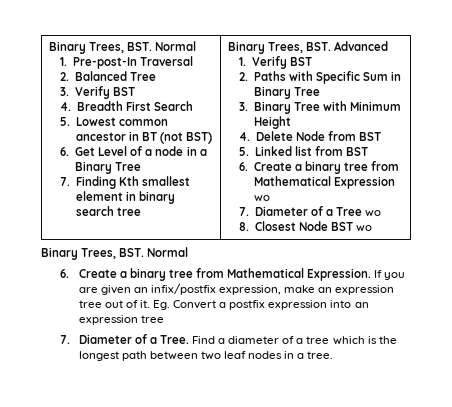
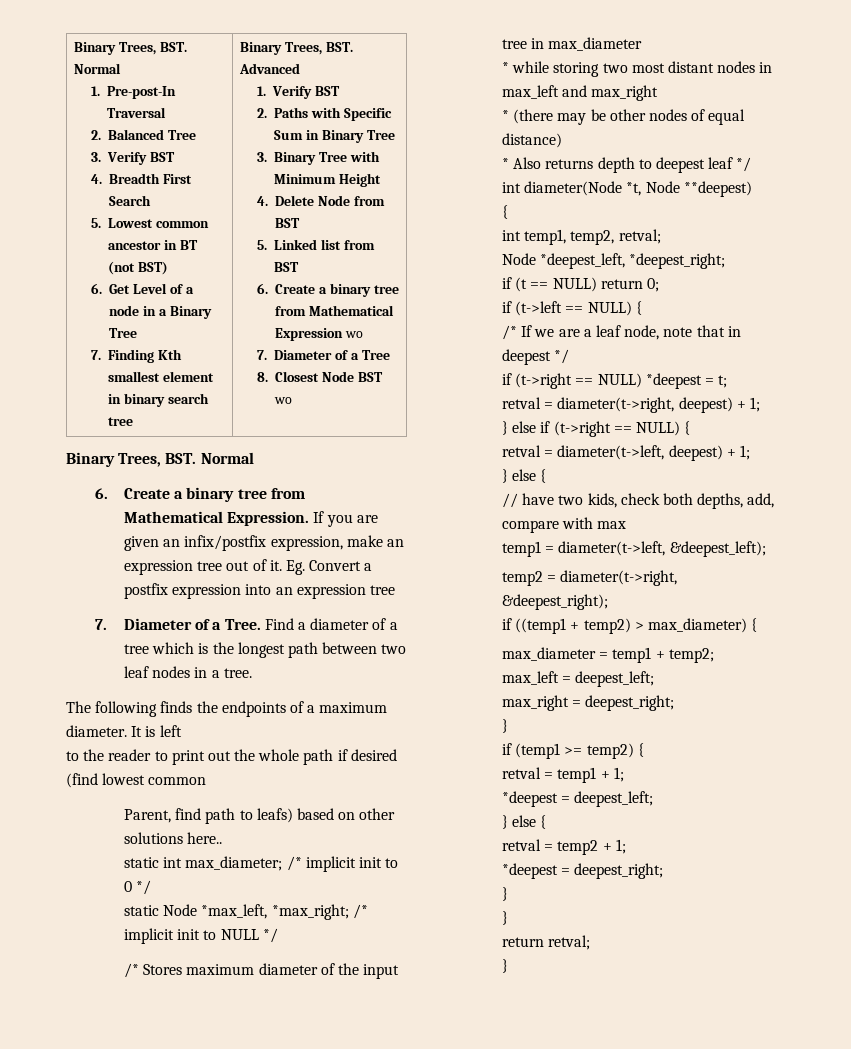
[365,210,382,217] wo -> (390, 355) none
(334, 355) none -> [66,701,388,717] [66,725,182,737] [66,749,397,765] [66,773,207,788] [124,808,396,824] [124,832,223,844] [124,856,399,872] [124,880,152,895] [124,904,368,920] [124,928,278,944] [124,963,400,979] [502,37,643,51] [502,61,773,77] [502,85,659,101] [502,109,746,125] [502,133,563,148] [502,157,752,173] [502,181,752,197] [502,205,509,219] [502,229,661,245] [502,253,726,269] [502,277,659,292] [502,301,642,316] [502,325,741,340] [502,349,570,365] [502,373,728,389] [502,397,760,413] [502,421,691,437] [502,445,750,461] [502,469,547,483] [502,493,775,509] [502,517,627,533] [502,541,766,557] [502,570,678,586] [502,594,609,610] [502,618,758,634] [502,647,714,663] [502,671,655,687] [502,695,675,711] [502,719,509,733] [502,743,644,759] [502,767,624,783] [502,791,654,807] [502,815,547,829] [502,839,626,855] [502,863,664,879] [502,887,509,901] [502,911,509,925] [502,935,591,950] [502,959,509,973] // The following finds the endpoints of a maximum diameter. It is left // to the reader to print out the whole path if desired (find lowest common // Parent, find path to leafs) based on other solutions here.. // static int max_diameter; /* implicit init to 0 */ // static Node *max_left, *max_right; /* implicit init to NULL */ // /* Stores maximum diameter of the input tree in max_diameter // * while storing two most distant nodes in max_left and max_right // * (there may be other nodes of equal distance) // * Also returns depth to deepest leaf */ // int diameter(Node *t, Node **deepest) // { // int temp1, temp2, retval; // Node *deepest_left, *deepest_right; // if (t == NULL) return 0; // if (t->left == NULL) { // /* If we are a leaf node, note that in deepest */ // if (t->right == NULL) *deepest = t; // retval = diameter(t->right, deepest) + 1; // } else if (t->right == NULL) { // retval = diameter(t->left, deepest) + 1; // } else { // // have two kids, check both depths, add, compare with max // temp1 = diameter(t->left, &deepest_left); // temp2 = diameter(t->right, &deepest_right); // if ((temp1 + temp2) > max_diameter) { // max_diameter = temp1 + temp2; // max_left = deepest_left; // max_right = deepest_right; // } // if (temp1 >= temp2) { // retval = temp1 + 1; // *deepest = deepest_left; // } else { // retval = temp2 + 1; // *deepest = deepest_right; // } // } // return retval; // }

